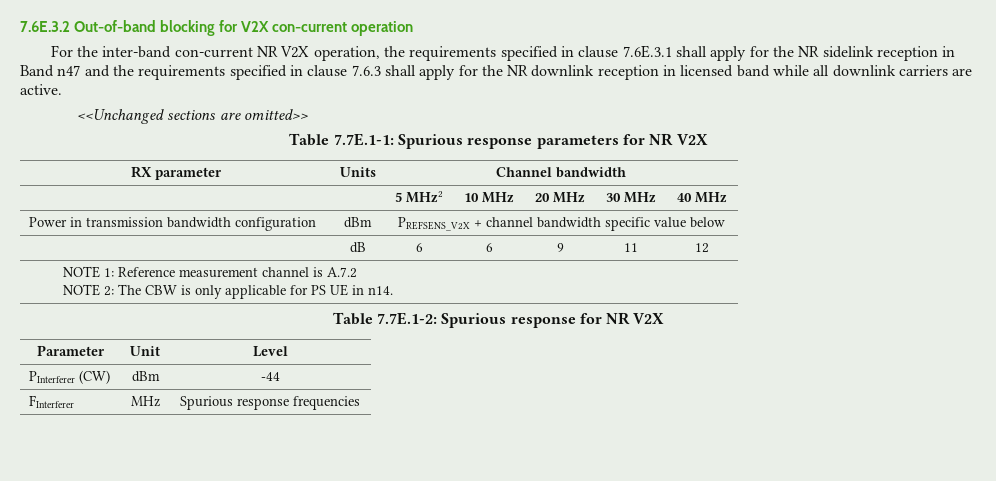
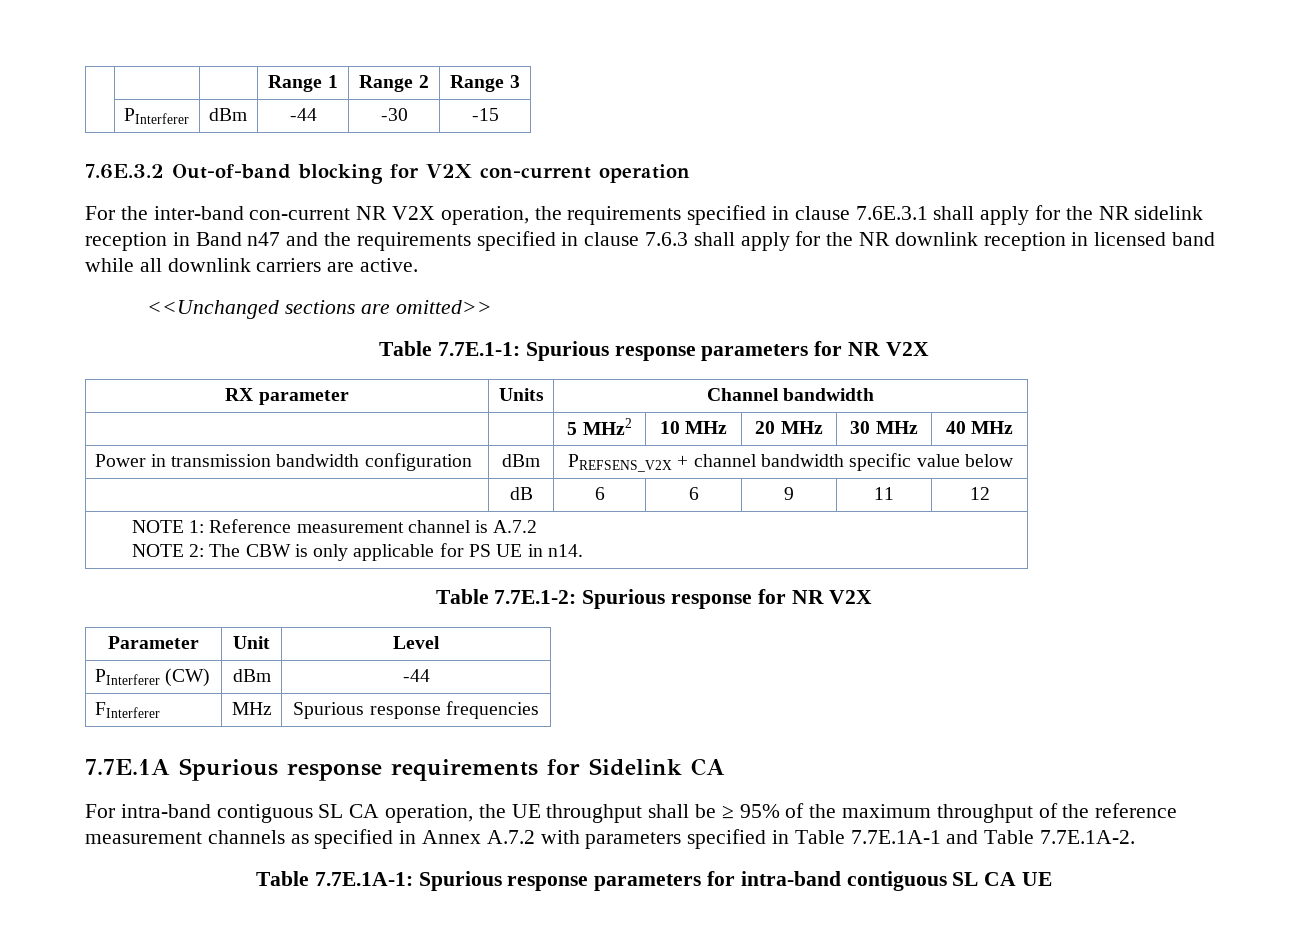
(20, 26) none -> [268,75,338,92] [359,75,429,92] [450,75,520,92] [123,108,189,124] [208,108,247,121] [289,108,317,121] [380,108,408,121] [471,108,499,121] | | | Range 1 | Range 2 | Range 3 // | PInterferer | dBm | -44 | -30 | -15 //
(360, 403) none -> [85,758,725,781] [85,803,1178,823] [85,829,1136,849] [255,871,1053,891] // 7.7E.1A Spurious response requirements for Sidelink CA // For intra-band contiguous SL CA operation, the UE throughput shall be ≥ 95% of the maximum throughput of the reference measurement channels as specified in Annex A.7.2 with parameters specified in Table 7.7E.1A-1 and Table 7.7E.1A-2. // Table 7.7E.1A-1: Spurious response parameters for intra-band contiguous SL CA UE

